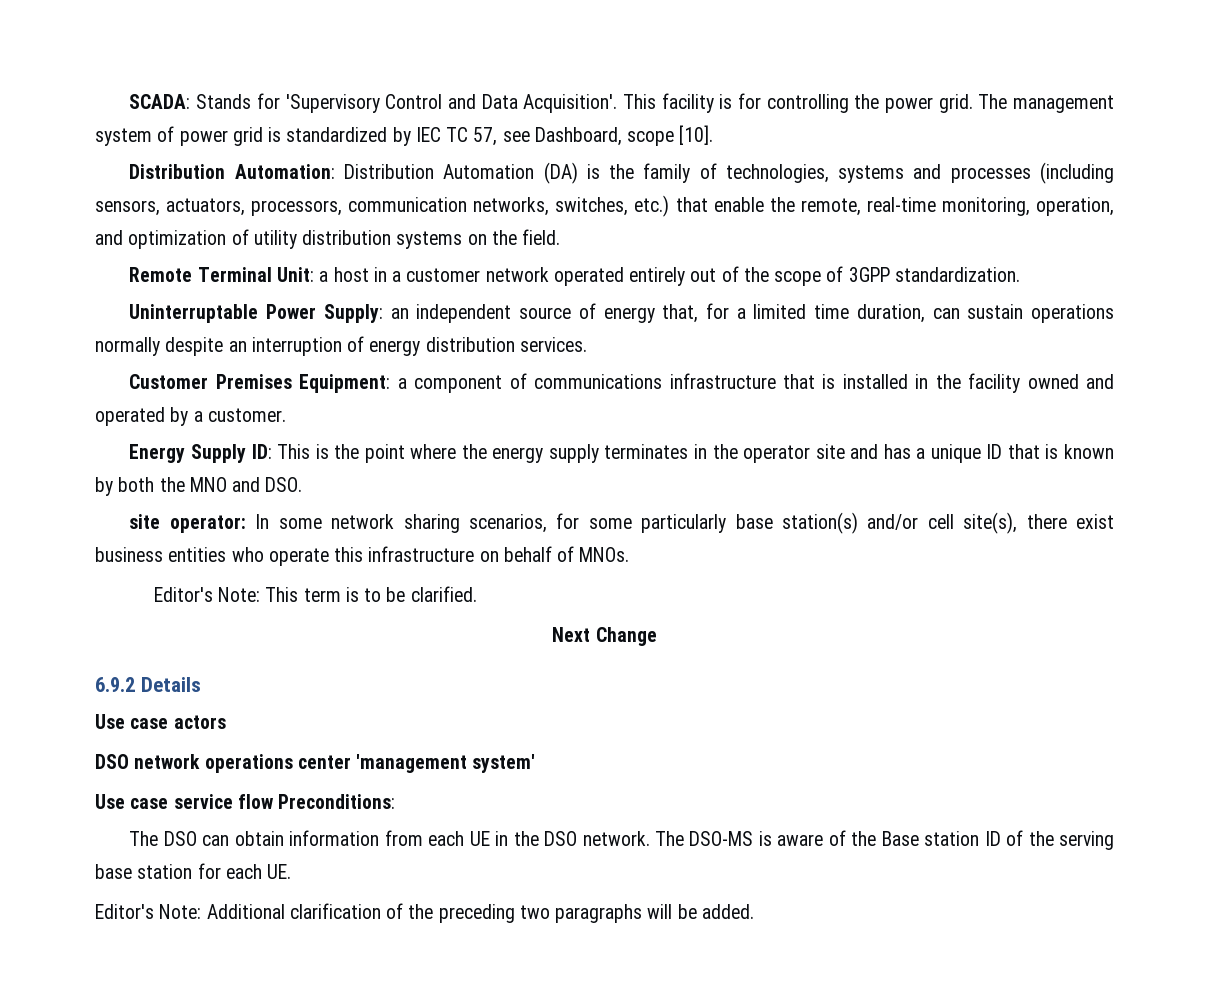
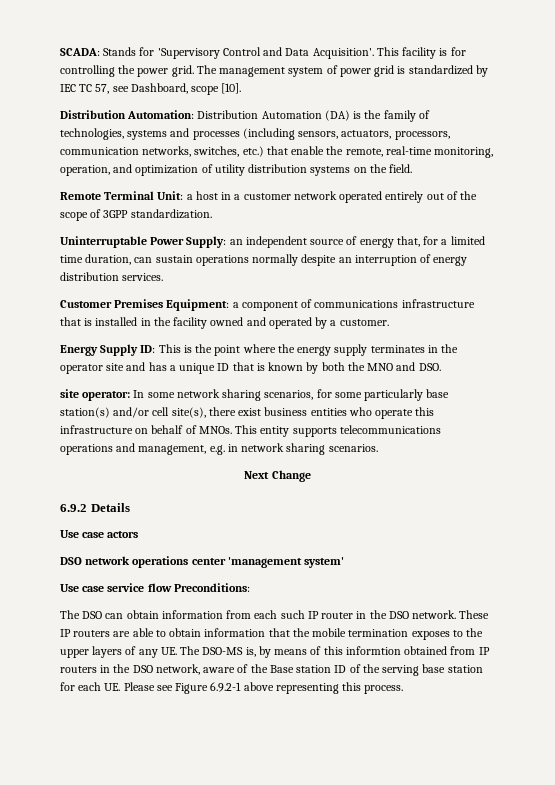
[153,586,477,602] // Editor's Note: This term is to be clarified. -> [235,425,441,437] [60,443,378,455] This entity supports telecommunications operations and management, e.g. in network sharing scenarios.
[469,831,490,846] UE -> [280,610,354,619] such IP router
[654,831,772,846] The DSO-MS is -> [459,610,490,619] [60,628,484,640] [60,646,490,658] [60,664,200,675] These IP routers are able to obtain information that the mobile termination exposes to the upper layers of any UE. The DSO-MS is, by means of this informtion obtained from IP routers in the DSO network,
[95,903,754,923] // Editor's Note: Additional clarification of the preceding two paragraphs will be added. -> [123,682,404,694] Please see Figure 6.9.2-1 above representing this process.

